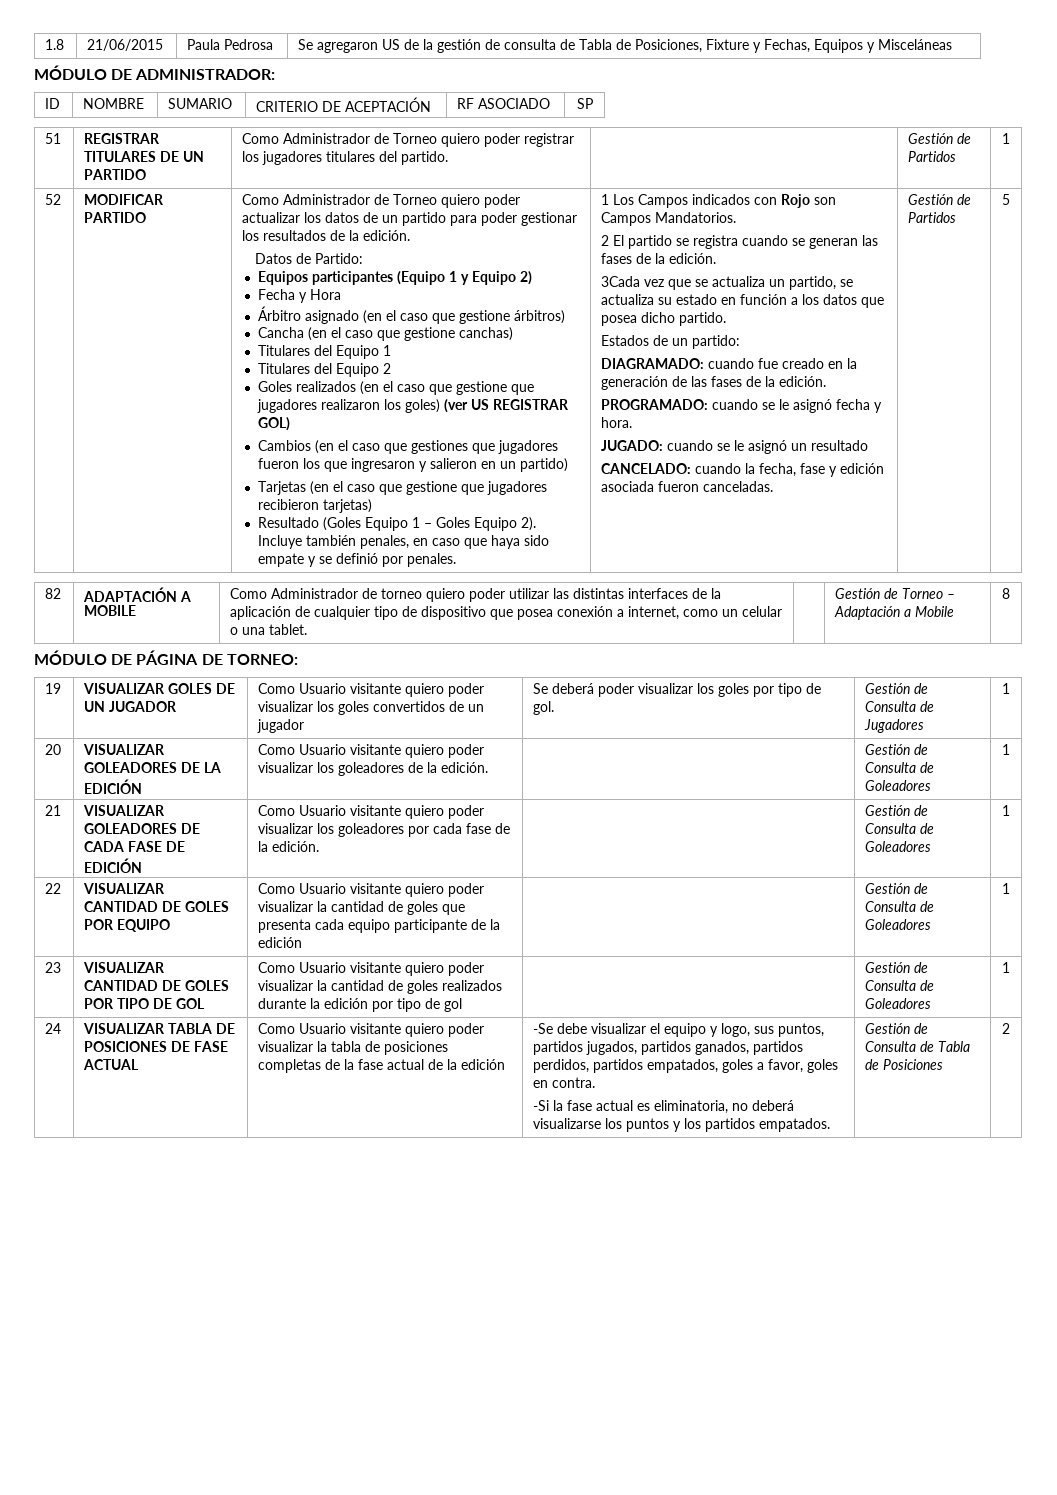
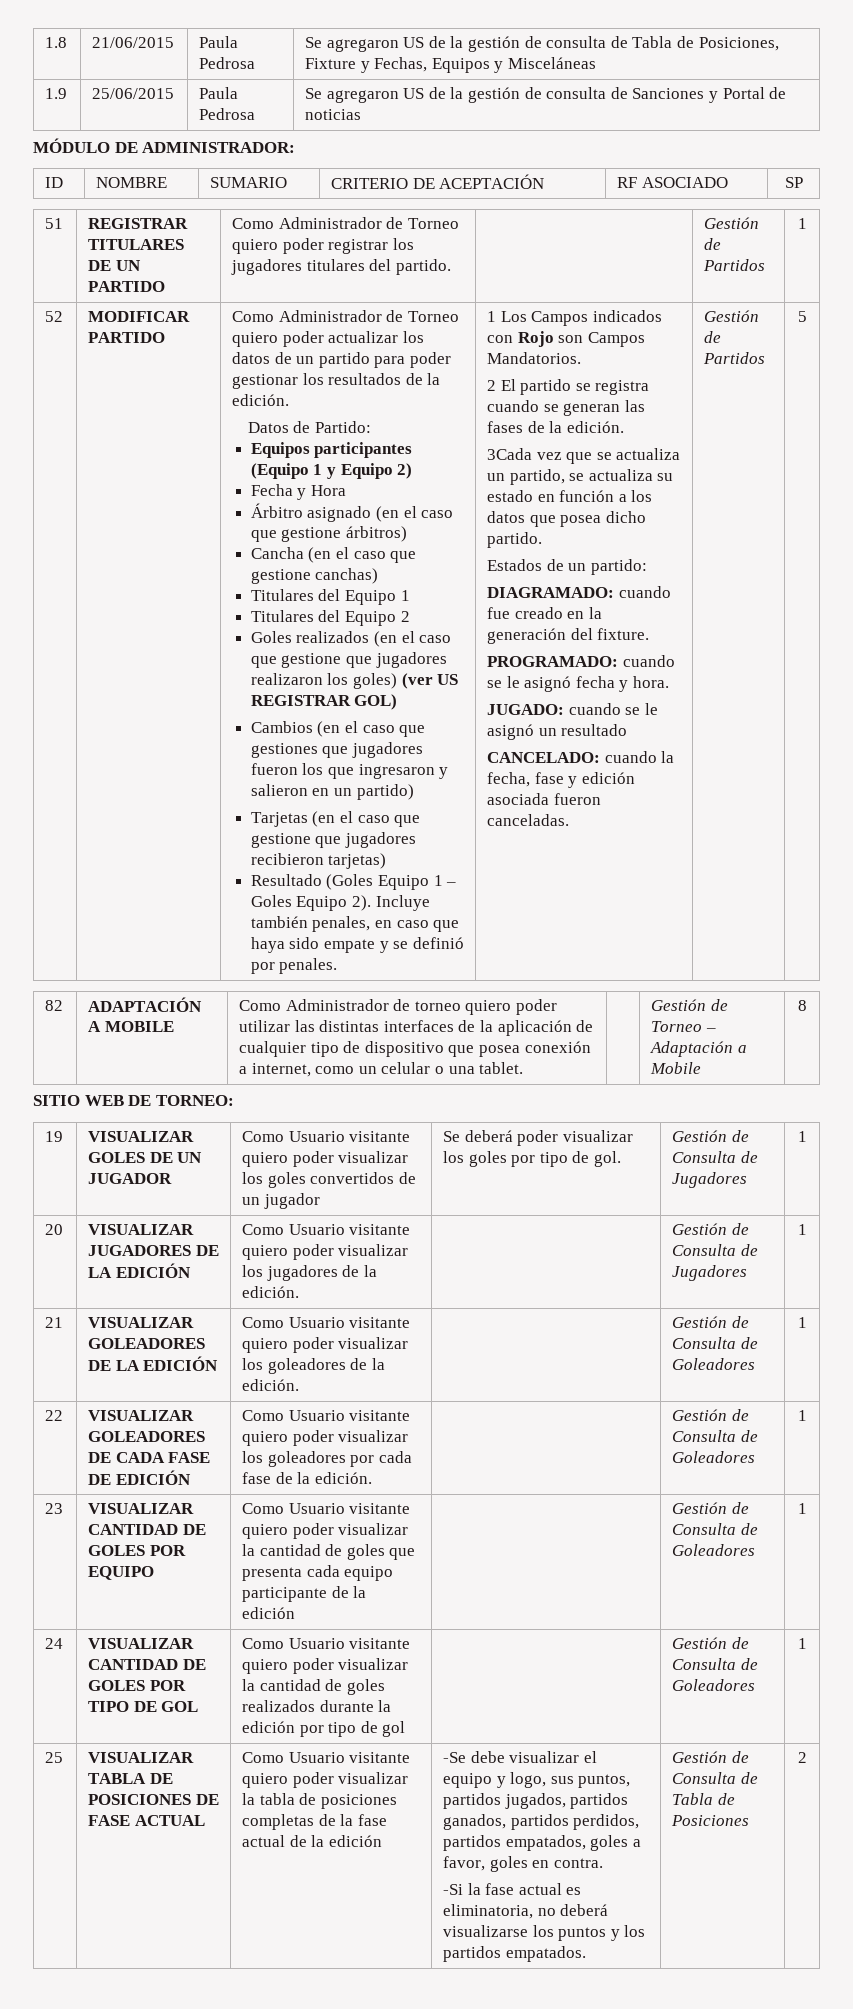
(953, 44) none -> [45,88,68,99] [92,88,175,99] [199,87,239,99] [199,108,256,120] [305,87,787,103] [305,109,362,120] // 1.9 | 25/06/2015 | Paula Pedrosa | Se agregaron US de la gestión de consulta de Sanciones y Portal de noticias
[672,376,827,387] de las fases de la edición. -> [570,628,650,640] del fixture.
[34,650,199,665] MÓDULO DE PÁGINA -> [33,1095,124,1106] SITIO WEB
(62, 749) none -> [88,1224,195,1235] [88,1245,219,1256] [88,1263,191,1278] [242,1224,411,1235] [242,1244,409,1260] [242,1265,377,1281] [242,1286,300,1298] [672,1223,749,1235] [672,1244,758,1256] [672,1265,748,1281] [797,1224,807,1235] [45,1317,64,1328] | VISUALIZAR JUGADORES DE LA EDICIÓN | Como Usuario visitante quiero poder visualizar los jugadores de la edición. | | Gestión de Consulta de Jugadores | 1 // 21
[45,805,62,816] 21 -> [45,1410,64,1421] 22
[45,883,62,894] 22 -> [45,1503,64,1514] 23
[45,962,62,973] 23 -> [45,1638,64,1649] 24
[45,1023,62,1034] 24 -> [45,1752,64,1763] 25

